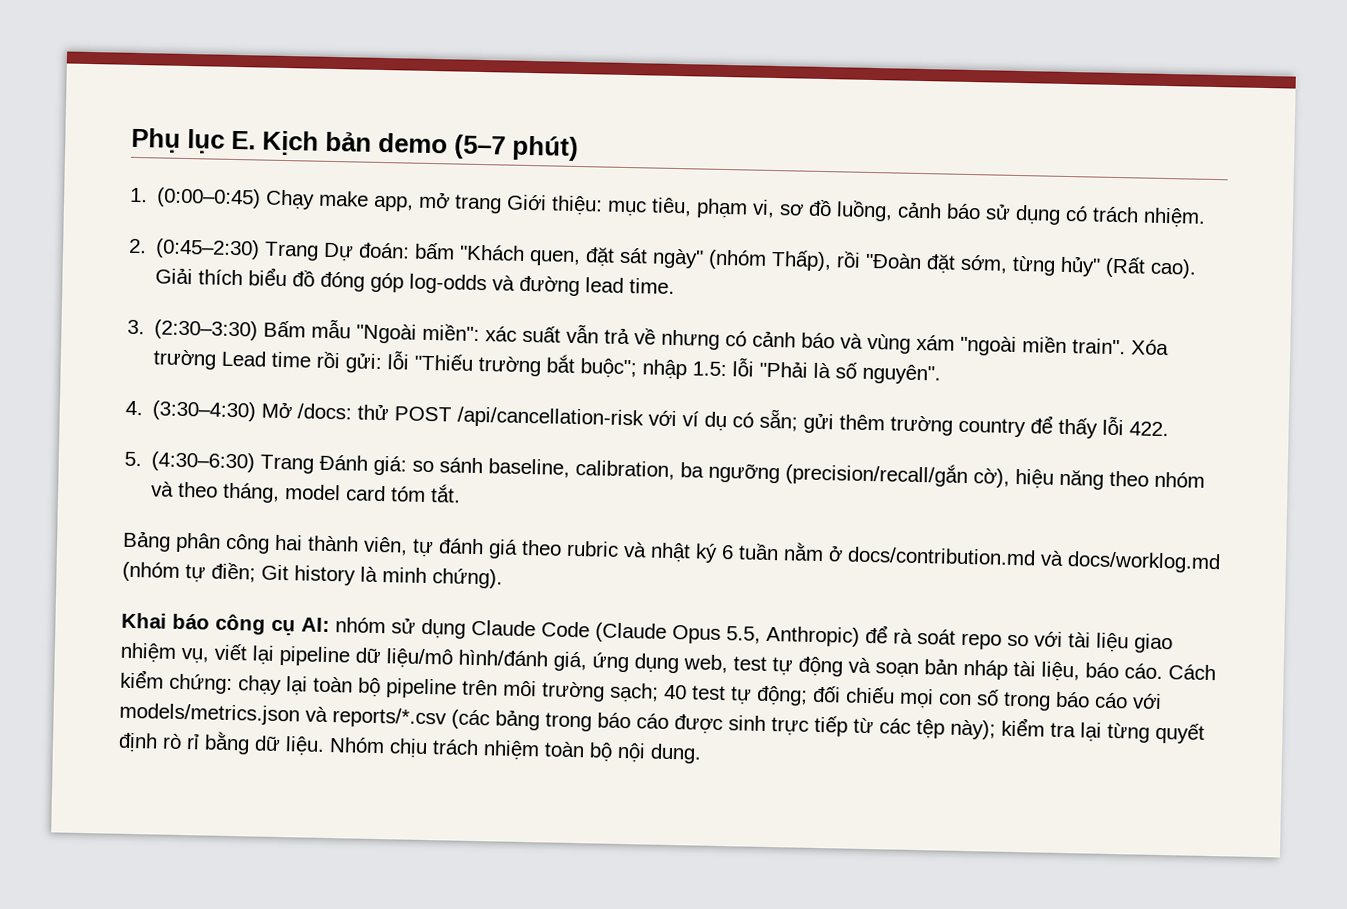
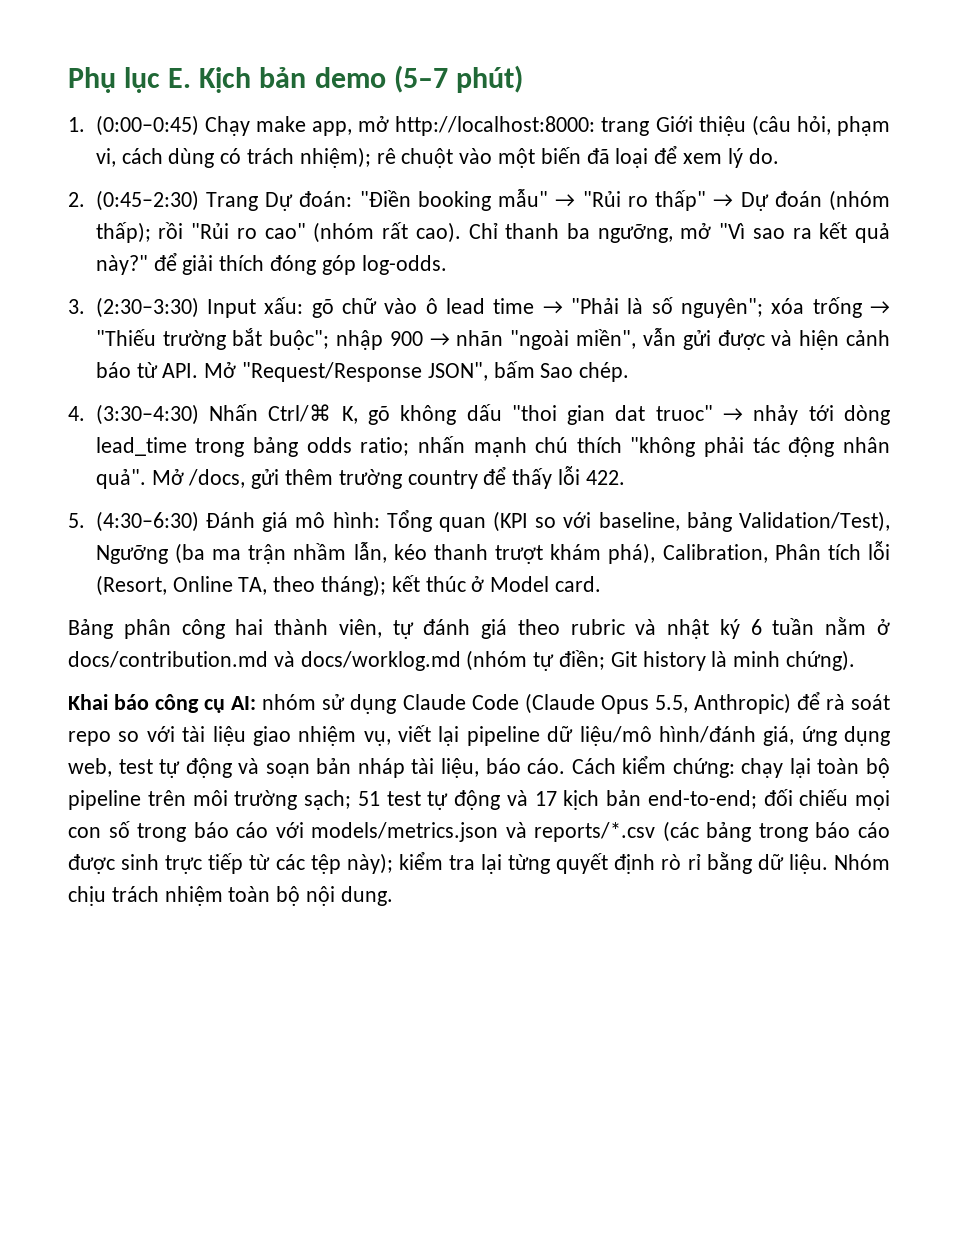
(451, 200) none -> [395,116,596,136] http://localhost:8000:
[551,195,1207,228] thiệu: mục tiêu, phạm vi, sơ đồ luồng, cảnh báo sử dụng có trách nhiệm. -> [698,115,891,136] [95,146,779,168] thiệu (câu hỏi, phạm vi, cách dùng có trách nhiệm); rê chuột vào một biến đã loại để xem lý do.
[414,242,1198,279] [155,267,676,297] [127,319,1170,356] [153,349,411,374] bấm "Khách quen, đặt sát ngày" (nhóm Thấp), rồi "Đoàn đặt sớm, từng hủy" (Rất cao). Giải thích biểu đồ đóng góp log-odds và đường lead time. // 3. (2:30–3:30) Bấm mẫu "Ngoài miền": xác suất vẫn trả về nhưng có cảnh báo và vùng xám "ngoài miền train". Xóa trường Lead time rồi gửi: lỗi -> [359,189,891,211] [95,222,890,243] [95,253,447,275] [68,297,890,318] "Điền booking mẫu" → "Rủi ro thấp" → Dự đoán (nhóm thấp); rồi "Rủi ro cao" (nhóm rất cao). Chỉ thanh ba ngưỡng, mở "Vì sao ra kết quả này?" để giải thích đóng góp log-odds. // 3. (2:30–3:30) Input xấu: gõ chữ vào ô lead time → "Phải là số nguyên"; xóa trống →
[692,358,942,385] [125,400,799,432] 1.5: lỗi "Phải là số nguyên". // 4. (3:30–4:30) Mở /docs: thử POST /api/cancellation-risk với ví dụ có sẵn; -> [389,328,891,350] [95,361,630,382] [68,404,891,425] [95,436,890,457] [95,469,246,489] 900 → nhãn "ngoài miền", vẫn gửi được và hiện cảnh báo từ API. Mở "Request/Response JSON", bấm Sao chép. // 4. (3:30–4:30) Nhấn Ctrl/⌘ K, gõ không dấu "thoi gian dat truoc" → nhảy tới dòng lead_time trong bảng odds ratio; nhấn mạnh chú thích "không phải tác động nhân quả". Mở /docs,
[260,454,1206,490] [151,481,462,503] Trang Đánh giá: so sánh baseline, calibration, ba ngưỡng (precision/recall/gắn cờ), hiệu năng theo nhóm và theo tháng, model card tóm tắt. -> [205,510,890,532] [95,541,891,564] [95,575,601,596] Đánh giá mô hình: Tổng quan (KPI so với baseline, bảng Validation/Test), Ngưỡng (ba ma trận nhầm lẫn, kéo thanh trượt khám phá), Calibration, Phân tích lỗi (Resort, Online TA, theo tháng); kết thúc ở Model card.
[664,684,808,706] 40 test tự động; -> [357,790,757,810] 51 test tự động và 17 kịch bản end-to-end;

